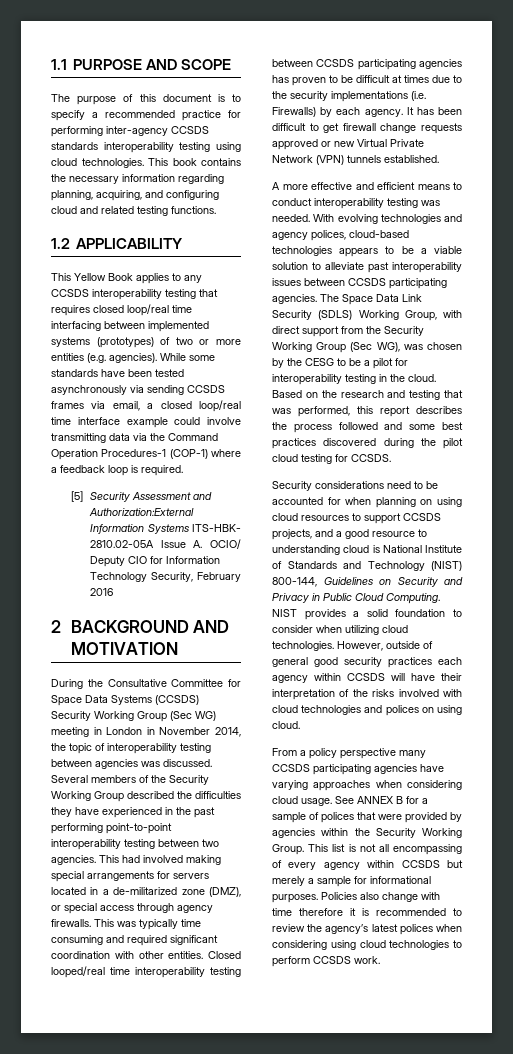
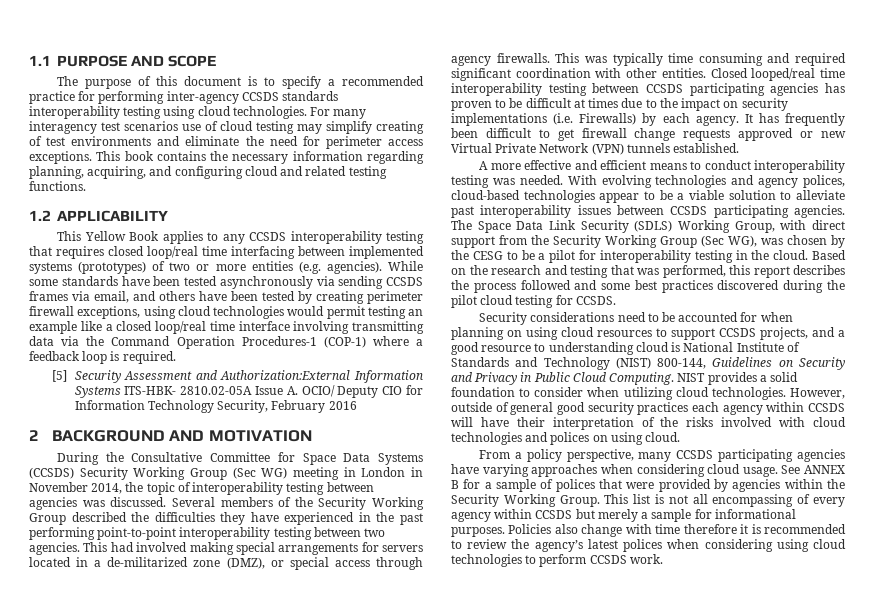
(144, 163) none -> [310,107,367,119] [29,121,424,134] [29,136,423,149] [29,151,92,164] For many interagency test scenarios use of cloud testing may simplify creating of test environments and eliminate the need for perimeter access exceptions.
(140, 406) none -> [133,291,423,304] [29,306,423,319] [29,321,102,334] and others have been tested by creating perimeter firewall exceptions, using cloud technologies would permit testing an example like
[126,417,241,428] example could involve -> [293,321,350,334] involving
(287, 95) none -> [681,98,739,111] impact on
(434, 111) none -> [785,113,845,126] frequently
[339,248,379,257] appears -> [599,193,640,203] appear
[340,748,396,759] perspective -> [566,449,634,462] perspective,

